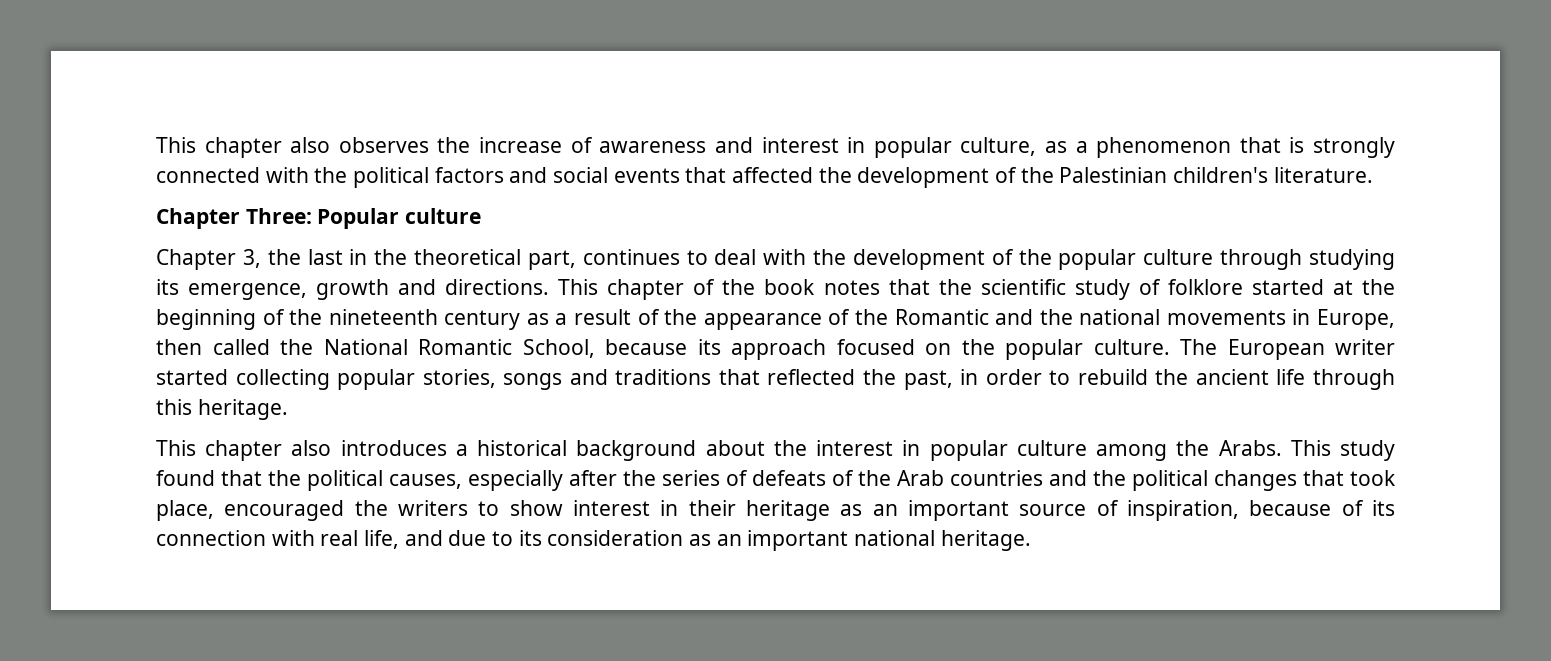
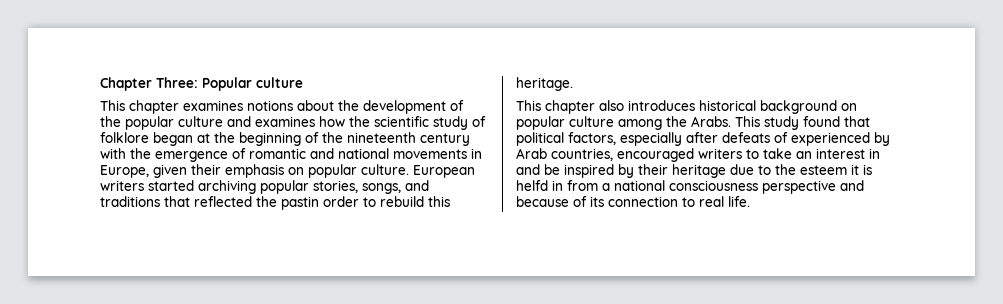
[156,137,1395,158] [156,167,1373,188] [156,208,482,229] [156,249,807,270] This chapter also observes the increase of awareness and interest in popular culture, as a phenomenon that is strongly connected with the political factors and social events that affected the development of the Palestinian children's literature. // Chapter Three: Popular culture // Chapter 3, the last in the theoretical part, continues to deal with -> [100,77,303,91] [100,100,334,114] Chapter Three: Popular culture // This chapter examines notions about
[1220,249,1396,270] [156,279,930,300] through studying its emergence, growth and directions. This chapter of the book notes that -> [227,116,345,127] and examines how
[1251,279,1324,295] started -> [153,132,193,146] began
[526,309,1395,330] [156,339,1395,360] [156,369,330,390] as a result of the appearance of the Romantic and the national movements in Europe, then called the National Romantic School, because its approach focused on the popular culture. The European writer started collecting -> [100,148,482,162] [100,164,475,178] [100,180,256,194] with the emergence of romantic and national movements in Europe, given their emphasis on popular culture. European writers started archiving
[503,373,563,390] songs -> [362,183,401,194] songs,
[903,369,979,390] past, in -> [281,196,319,210] pastin
[1155,369,1395,390] the ancient life through -> (424, 201) none
[455,444,468,456] a -> (695, 105) none
[705,440,921,456] about the interest in -> [841,103,857,111] on
[268,470,1396,491] [156,500,1395,521] [156,530,1031,551] the political causes, especially after the series of defeats of the Arab countries and the political changes that took place, encouraged the writers to show interest in their heritage as an important source of inspiration, because of its connection with real life, and due to its consideration as an important national heritage. -> [516,132,890,146] [516,148,880,162] [516,164,872,178] [516,180,864,194] [516,196,750,207] political factors, especially after defeats of experienced by Arab countries, encouraged writers to take an interest in and be inspired by their heritage due to the esteem it is helfd in from a national consciousness perspective and because of its connection to real life.

